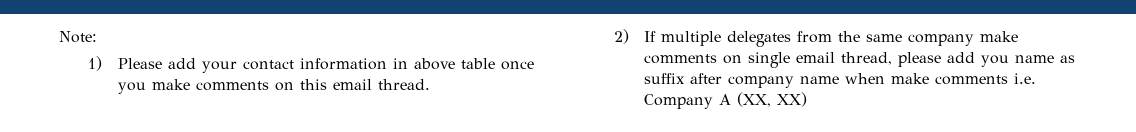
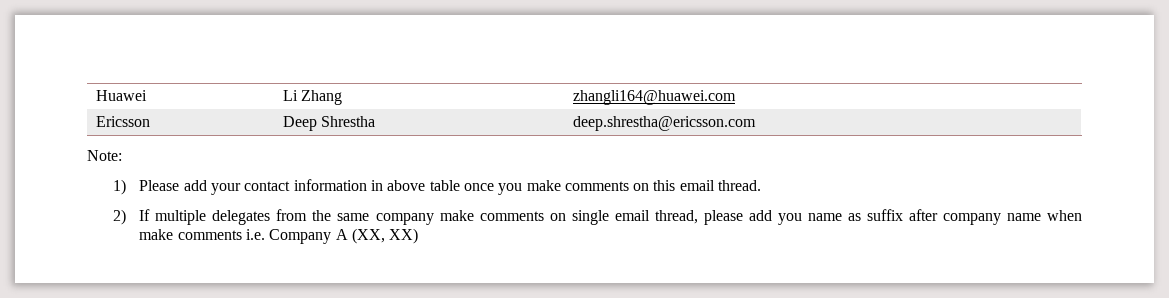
(59, 37) none -> [96,90,148,101] [283,90,343,105] [573,90,737,105] [96,116,151,127] [283,116,376,131] [573,116,757,131] Huawei | Li Zhang | zhangli164@huawei.com // Ericsson | Deep Shrestha | deep.shrestha@ericsson.com //

